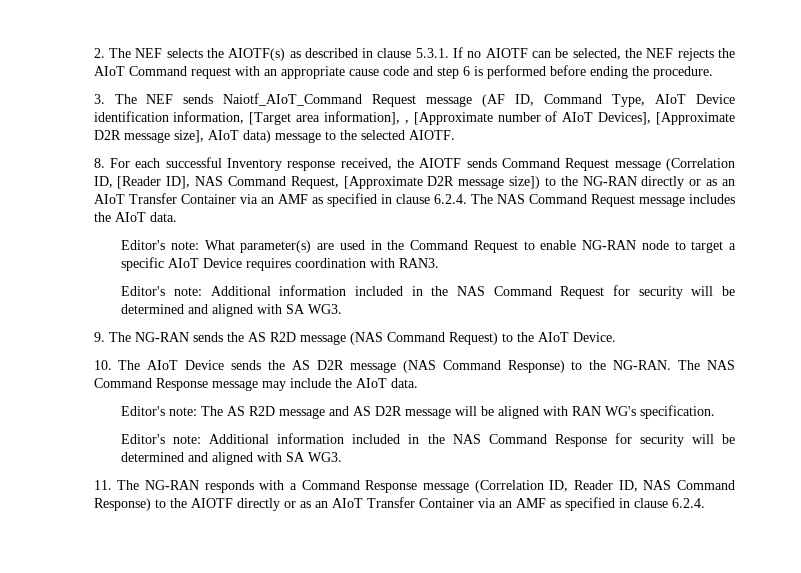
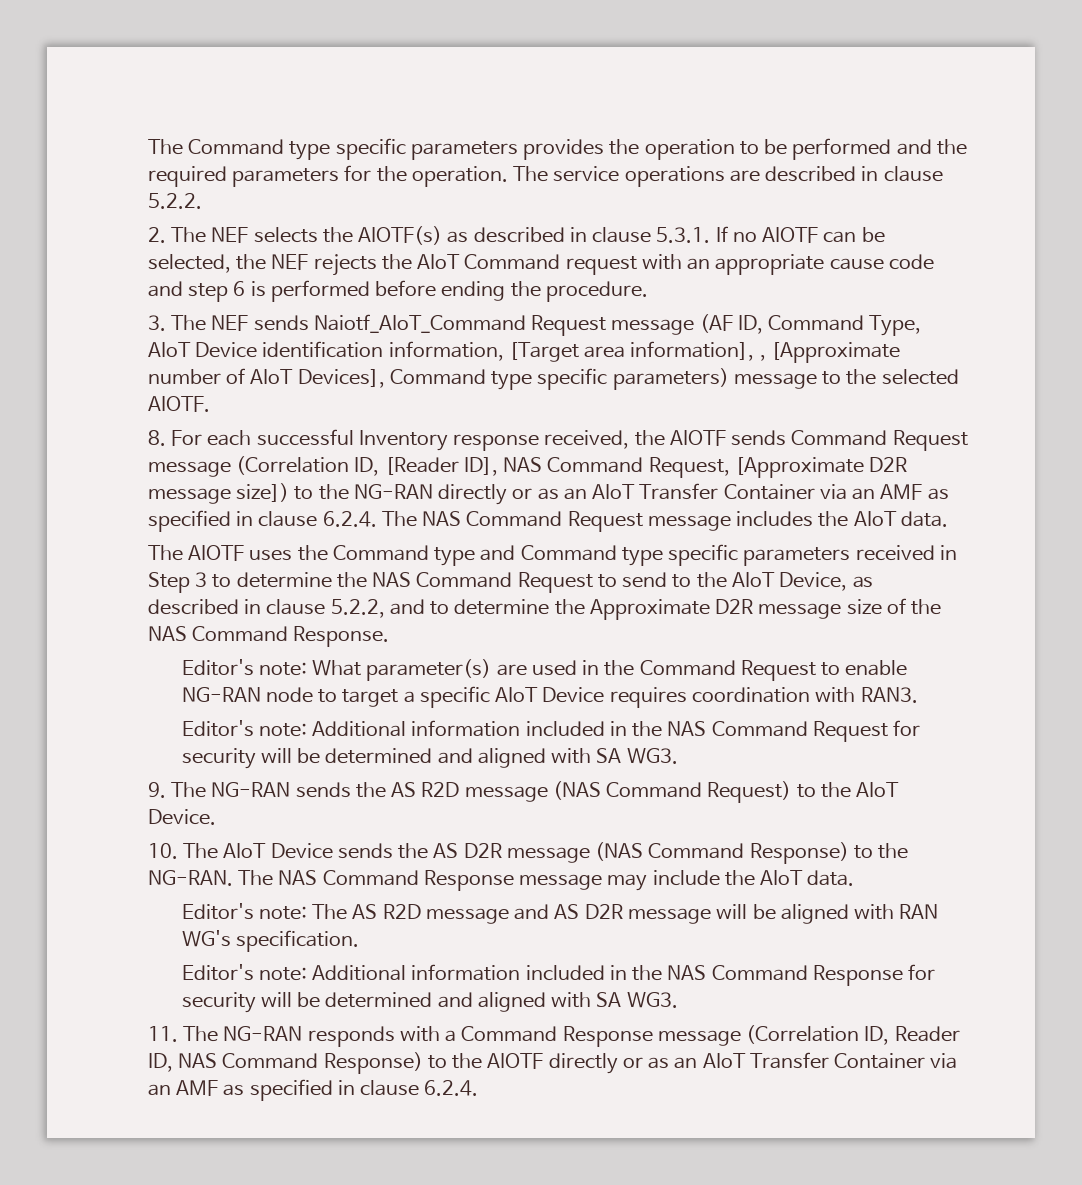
(93, 53) none -> [147,138,967,160] [147,165,943,187] [147,193,202,209] The Command type specific parameters provides the operation to be performed and the required parameters for the operation. The service operations are described in clause 5.2.2. //
[656,112,735,125] [93,130,271,143] [Approximate D2R message size], AIoT data) -> [389,368,729,390] Command type specific parameters)
(177, 217) none -> [147,544,957,566] [147,572,874,593] [147,598,942,620] [147,626,390,647] // The AIOTF uses the Command type and Command type specific parameters received in Step 3 to determine the NAS Command Request to send to the AIoT Device, as described in clause 5.2.2, and to determine the Approximate D2R message size of the NAS Command Response.

